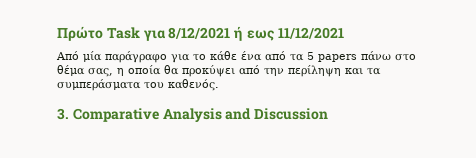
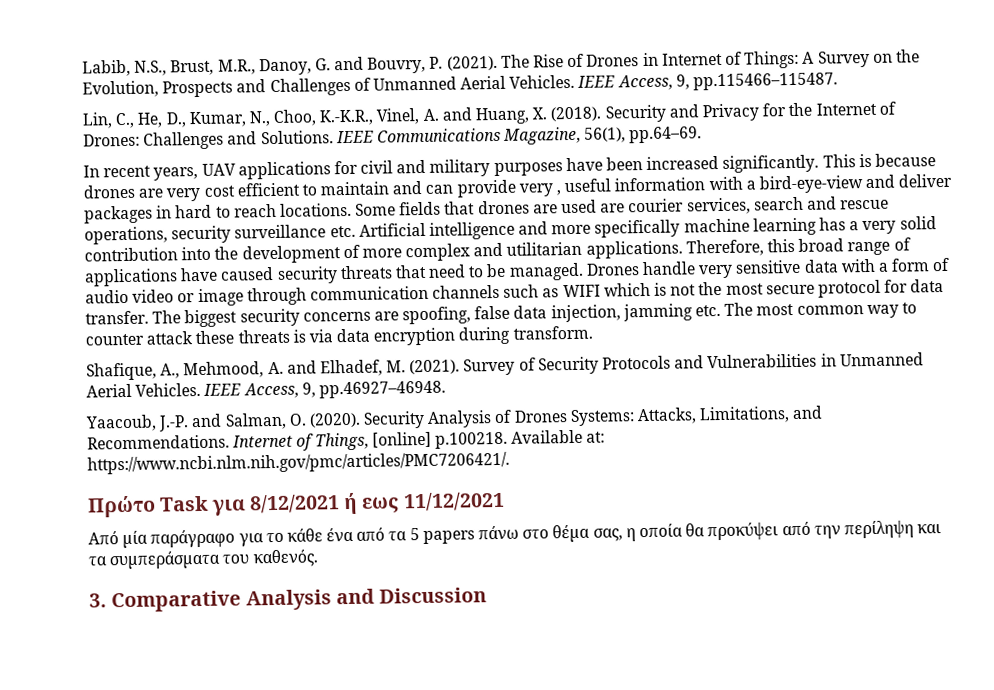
(57, 33) none -> [82,49,920,77] [82,72,839,98] [82,101,896,129] [83,126,703,150] [83,153,936,181] [83,173,953,202] [84,196,890,224] [84,216,937,245] [84,237,911,264] [84,257,951,287] [85,278,945,307] [85,302,917,328] [85,325,593,346] [86,352,924,381] [86,380,446,399] [85,405,824,432] [87,429,606,451] [87,451,510,475] Labib, N.S., Brust, M.R., Danoy, G. and Bouvry, P. (2021). The Rise of Drones in Internet of Things: A Survey on the Evolution, Prospects and Challenges of Unmanned Aerial Vehicles. IEEE Access, 9, pp.115466–115487. // Lin, C., He, D., Kumar, N., Choo, K.-K.R., Vinel, A. and Huang, X. (2018). Security and Privacy for the Internet of Drones: Challenges and Solutions. IEEE Communications Magazine, 56(1), pp.64–69. // In recent years, UAV applications for civil and military purposes have been increased significantly. This is because drones are very cost efficient to maintain and can provide very , useful information with a bird-eye-view and deliver packages in hard to reach locations. Some fields that drones are used are courier services, search and rescue operations, security surveillance etc. Artificial intelligence and more specifically machine learning has a very solid contribution into the development of more complex and utilitarian applications. Therefore, this broad range of applications have caused security threats that need to be managed. Drones handle very sensitive data with a form of audio video or image through communication channels such as WIFI which is not the most secure protocol for data transfer. The biggest security concerns are spoofing, false data injection, jamming etc. The most common way to counter attack these threats is via data encryption during transform. // Shafique, A., Mehmood, A. and Elhadef, M. (2021). Survey of Security Protocols and Vulnerabilities in Unmanned Aerial Vehicles. IEEE Access, 9, pp.46927–46948. // Yaacoub, J.-P. and Salman, O. (2020). Security Analysis of Drones Systems: Attacks, Limitations, and Recommendations. Internet of Things, [online] p.100218. Available at: https://www.ncbi.nlm.nih.gov/pmc/articles/PMC7206421/. //

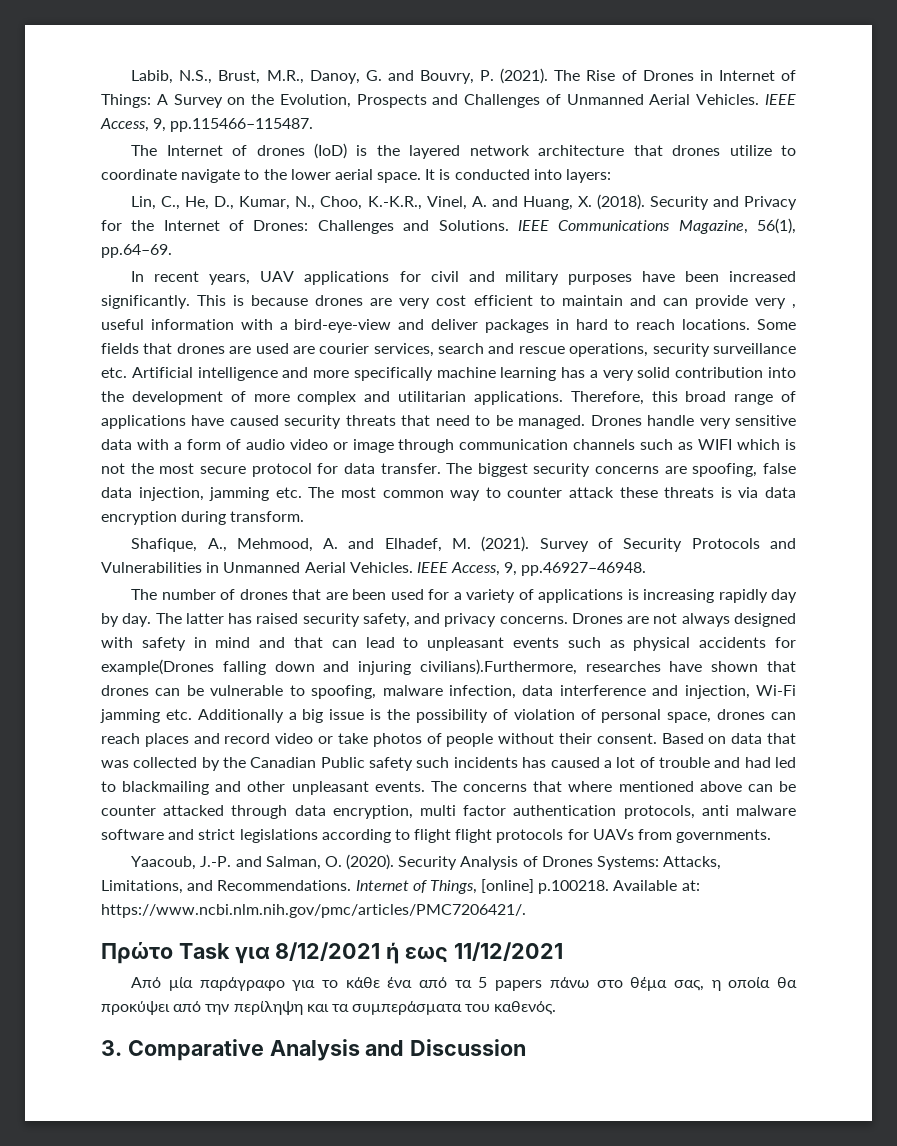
(839, 81) none -> [131,143,796,159] [101,169,612,183] // The Internet of drones (IoD) is the layered network architecture that drones utilize to coordinate navigate to the lower aerial space. It is conducted into layers:
(446, 389) none -> [131,589,797,603] [101,613,796,627] [101,637,796,651] [101,659,797,675] [101,685,796,699] [100,709,797,723] [101,733,796,747] [101,757,797,771] [101,781,796,795] [101,805,796,819] [101,829,772,843] // The number of drones that are been used for a variety of applications is increasing rapidly day by day. The latter has raised security safety, and privacy concerns. Drones are not always designed with safety in mind and that can lead to unpleasant events such as physical accidents for example(Drones falling down and injuring civilians).Furthermore, researches have shown that drones can be vulnerable to spoofing, malware infection, data interference and injection, Wi-Fi jamming etc. Additionally a big issue is the possibility of violation of personal space, drones can reach places and record video or take photos of people without their consent. Based on data that was collected by the Canadian Public safety such incidents has caused a lot of trouble and had led to blackmailing and other unpleasant events. The concerns that where mentioned above can be counter attacked through data encryption, multi factor authentication protocols, anti malware software and strict legislations according to flight flight protocols for UAVs from governments.

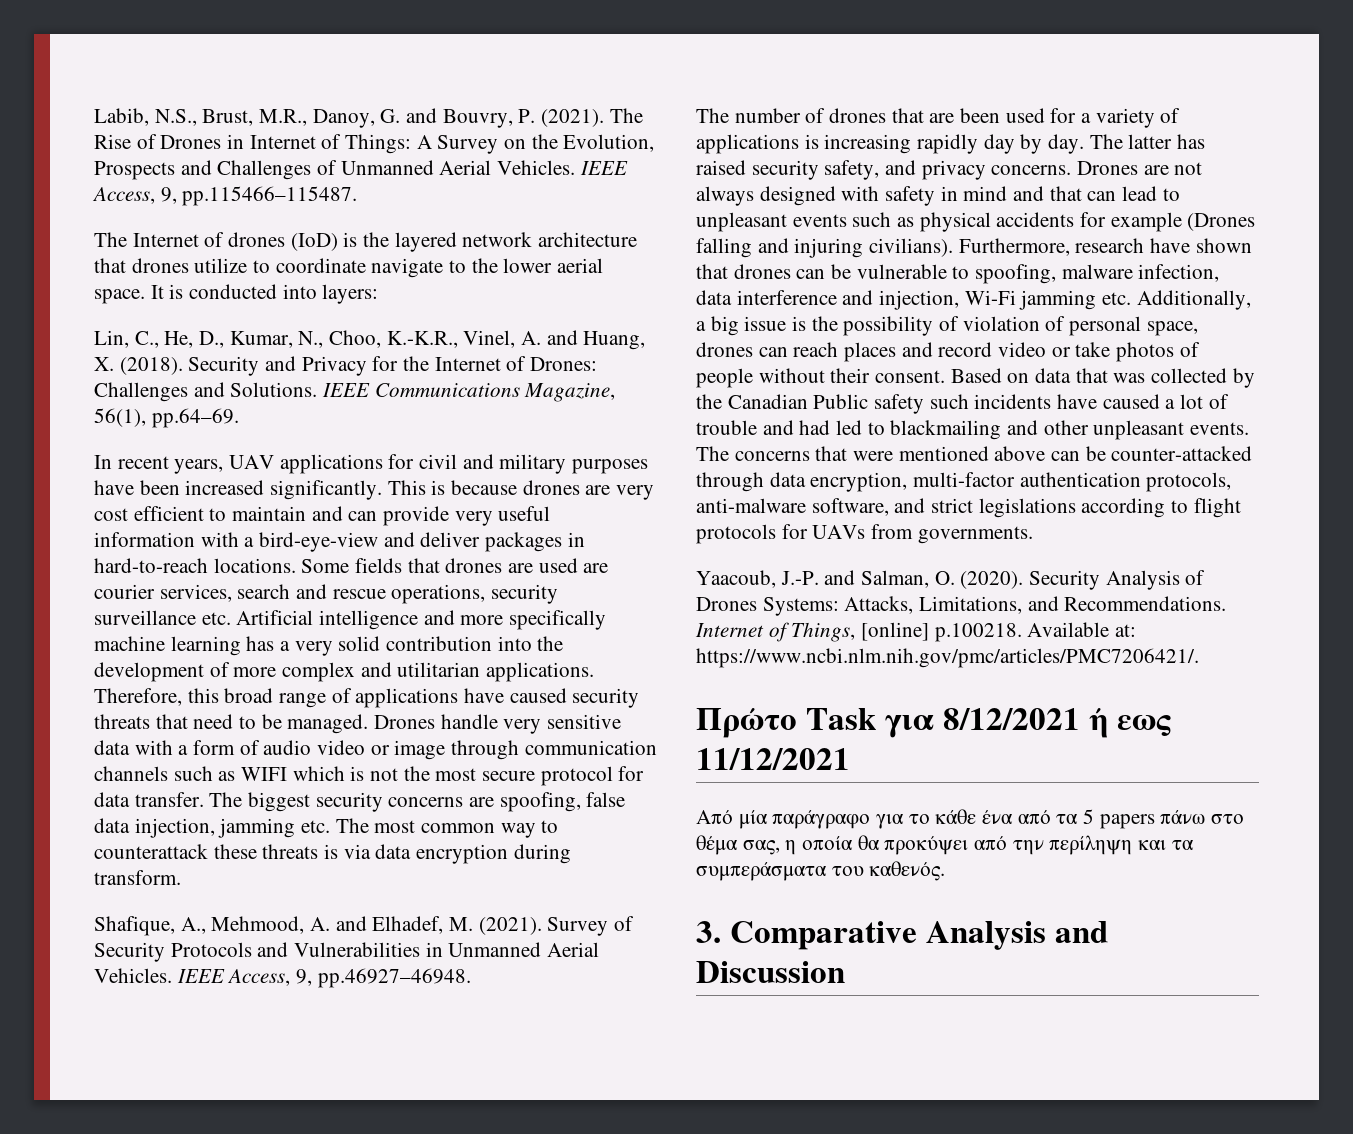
[792,304,797,309] , -> (493, 518) none
[575,319,676,330] hard to reach -> [94,558,208,573] hard-to-reach
[507,487,615,498] counter attack -> [94,844,208,859] counterattack
[101,659,661,675] example(Drones falling down and injuring civilians).Furthermore, researches -> [1110,212,1256,232] [696,238,1145,258] example (Drones falling and injuring civilians). Furthermore, research
[197,709,284,723] Additionally -> [1136,290,1251,310] Additionally,
[522,757,547,768] has -> [1057,394,1098,409] have
[568,781,613,792] where -> [853,451,894,461] were
[101,805,225,816] counter attacked -> [1111,446,1253,461] counter-attacked
[419,805,796,819] [101,829,164,840] multi factor authentication protocols, anti malware software -> [913,472,1232,492] [696,498,889,516] multi-factor authentication protocols, anti-malware software,
[455,829,493,843] flight -> (1241, 508) none

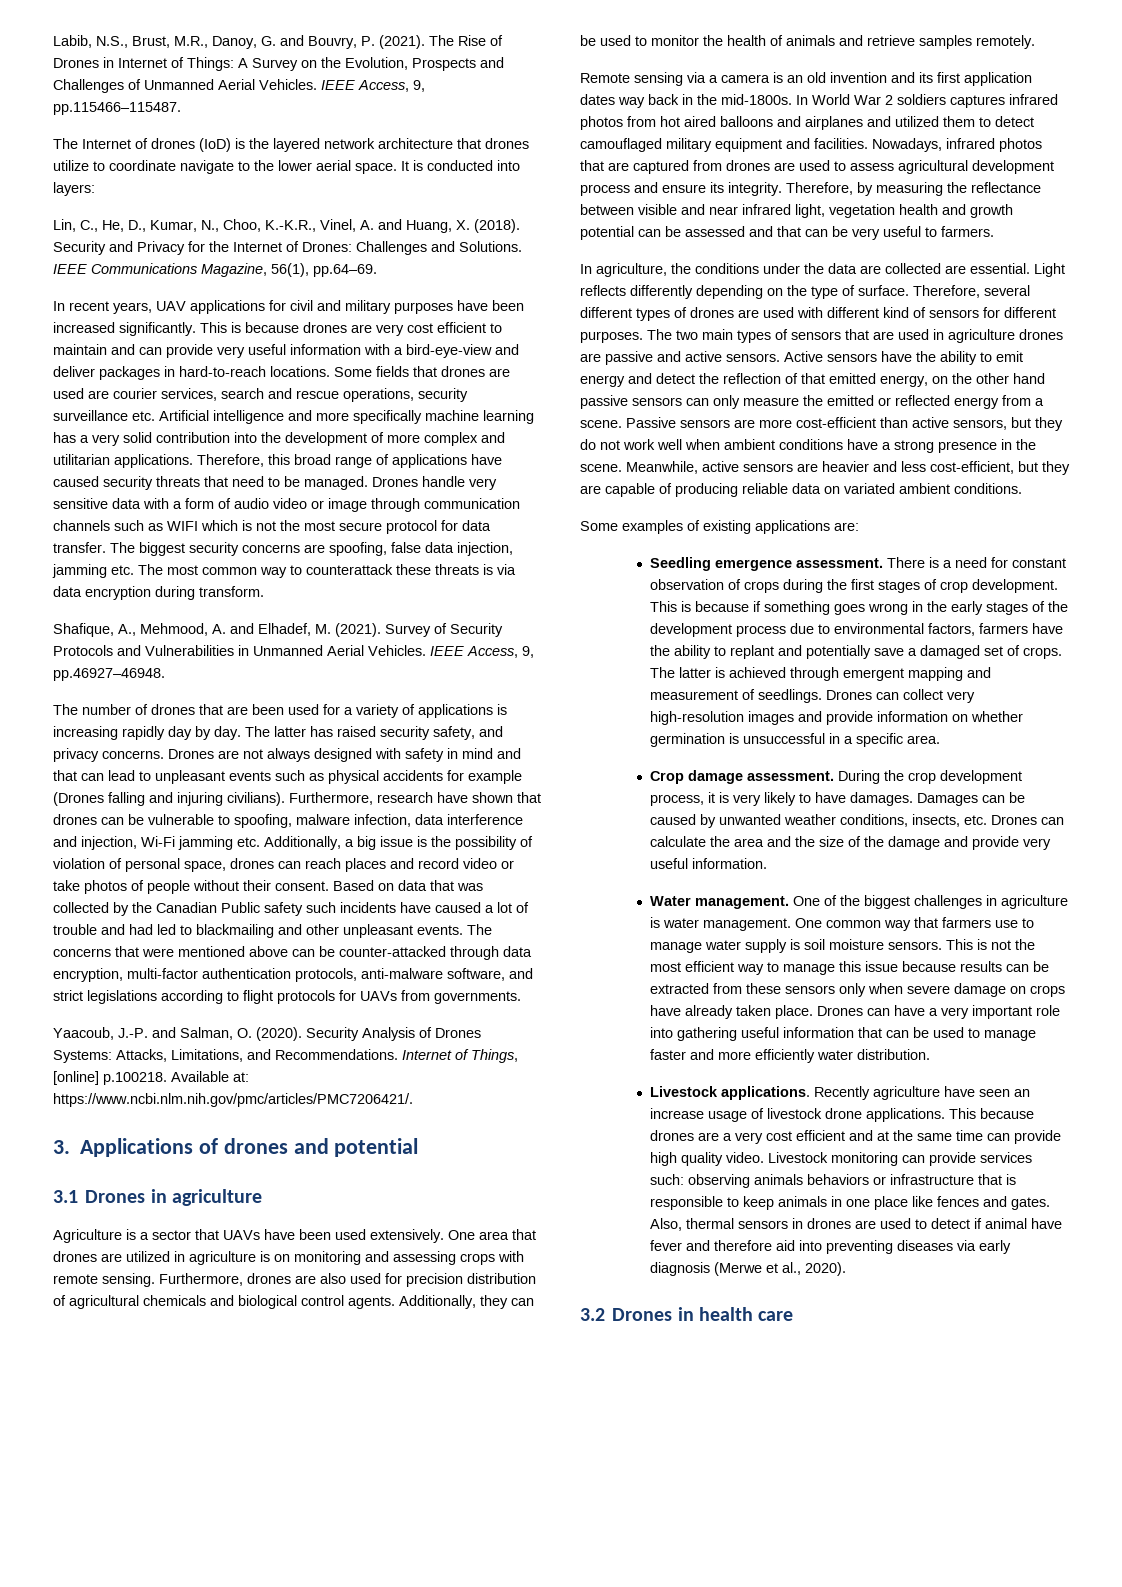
[696,708,1171,738] [696,748,850,770] [696,809,1245,829] [696,835,1194,855] [696,861,946,881] [696,921,1108,950] [696,961,845,983] Πρώτο Task για 8/12/2021 ή εως 11/12/2021 // Από μία παράγραφο για το κάθε ένα από τα 5 papers πάνω στο θέμα σας, η οποία θα προκύψει από την περίληψη και τα συμπεράσματα του καθενός. // 3. Comparative Analysis and Discussion -> [53,1138,419,1157] [53,1189,262,1206] [53,1229,536,1243] [53,1251,524,1265] [53,1273,536,1287] [53,1295,534,1309] [580,35,1035,49] [580,72,1032,86] [580,94,1058,108] [580,116,1034,130] [580,138,1042,152] [580,160,1054,174] [580,182,1041,196] [580,204,1013,218] [580,226,994,240] [580,263,1065,277] [580,285,1030,299] [580,307,1056,321] [580,329,1063,343] [580,351,1023,365] [580,373,1045,387] [580,395,1044,409] [580,417,1063,431] [580,439,1036,453] [580,461,1070,475] [580,483,1022,497] [580,520,859,534] [650,557,1067,571] [650,579,1059,593] [650,601,1069,615] [650,623,1064,637] [650,645,1063,659] [650,667,992,681] [650,689,976,703] [650,711,1024,725] [650,733,941,747] [650,770,1023,784] [650,792,1026,806] [650,814,1065,828] [650,836,1052,850] [650,858,768,869] [650,895,1069,909] [650,917,1035,931] [650,939,1036,953] [650,961,1050,975] [650,983,1066,997] [650,1005,1061,1019] [650,1027,1037,1041] [650,1049,931,1063] [650,1086,1031,1100] [650,1108,1035,1122] [650,1130,1062,1144] [650,1152,1033,1166] [650,1174,1017,1188] [650,1196,1051,1210] [650,1218,1063,1231] [650,1240,1012,1254] [650,1262,847,1276] [580,1307,794,1321] 3. Applications of drones and potential // 3.1 Drones in agriculture // Agriculture is a sector that UAVs have been used extensively. One area that drones are utilized in agriculture is on monitoring and assessing crops with remote sensing. Furthermore, drones are also used for precision distribution of agricultural chemicals and biological control agents. Additionally, they can be used to monitor the health of animals and retrieve samples remotely. // Remote sensing via a camera is an old invention and its first application dates way back in the mid-1800s. In World War 2 soldiers captures infrared photos from hot aired balloons and airplanes and utilized them to detect camouflaged military equipment and facilities. Nowadays, infrared photos that are captured from drones are used to assess agricultural development process and ensure its integrity. Therefore, by measuring the reflectance between visible and near infrared light, vegetation health and growth potential can be assessed and that can be very useful to farmers. // In agriculture, the conditions under the data are collected are essential. Light reflects differently depending on the type of surface. Therefore, several different types of drones are used with different kind of sensors for different purposes. The two main types of sensors that are used in agriculture drones are passive and active sensors. Active sensors have the ability to emit energy and detect the reflection of that emitted energy, on the other hand passive sensors can only measure the emitted or reflected energy from a scene. Passive sensors are more cost-efficient than active sensors, but they do not work well when ambient conditions have a strong presence in the scene. Meanwhile, active sensors are heavier and less cost-efficient, but they are capable of producing reliable data on variated ambient conditions. // Some examples of existing applications are: // Seedling emergence assessment. There is a need for constant observation of crops during the first stages of crop development. This is because if something goes wrong in the early stages of the development process due to environmental factors, farmers have the ability to replant and potentially save a damaged set of crops. The latter is achieved through emergent mapping and measurement of seedlings. Drones can collect very high-resolution images and provide information on whether germination is unsuccessful in a specific area. // Crop damage assessment. During the crop development process, it is very likely to have damages. Damages can be caused by unwanted weather conditions, insects, etc. Drones can calculate the area and the size of the damage and provide very useful information. // Water management. One of the biggest challenges in agriculture is water management. One common way that farmers use to manage water supply is soil moisture sensors. This is not the most efficient way to manage this issue because results can be extracted from these sensors only when severe damage on crops have already taken place. Drones can have a very important role into gathering useful information that can be used to manage faster and more efficiently water distribution. // Livestock applications. Recently agriculture have seen an increase usage of livestock drone applications. This because drones are a very cost efficient and at the same time can provide high quality video. Livestock monitoring can provide services such: observing animals behaviors or infrastructure that is responsible to keep animals in one place like fences and gates. Also, thermal sensors in drones are used to detect if animal have fever and therefore aid into preventing diseases via early diagnosis (Merwe et al., 2020). // 3.2 Drones in health care

